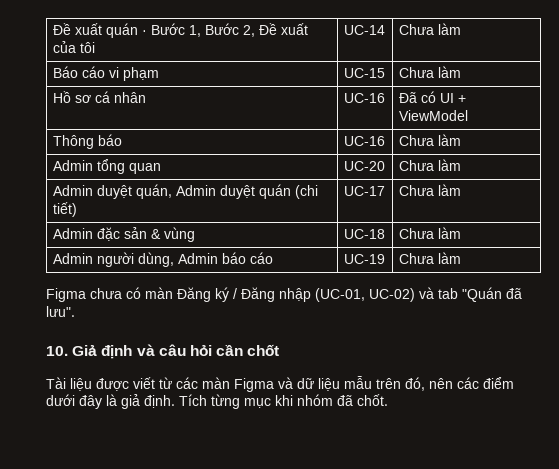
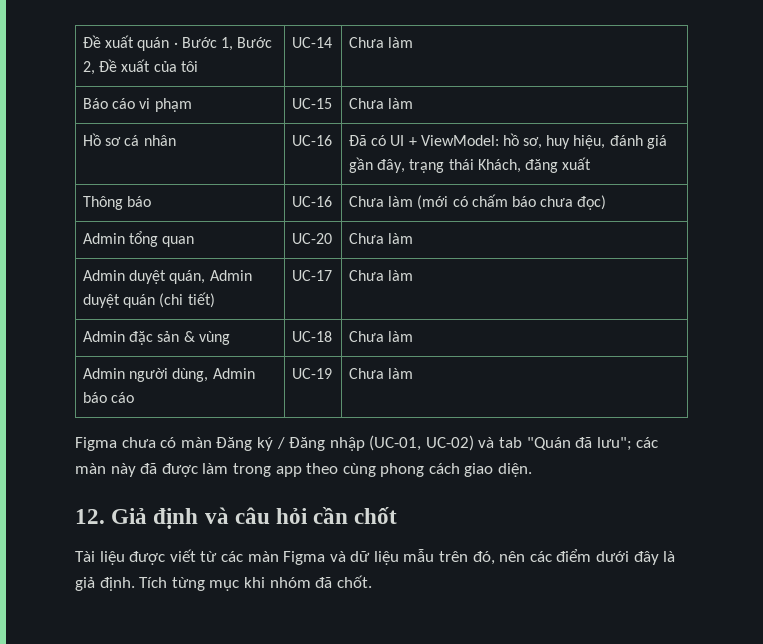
[398,110,468,121] ViewModel -> [420,133,667,149] [348,157,592,173] ViewModel: hồ sơ, huy hiệu, đánh giá gần đây, trạng thái Khách, đăng xuất
(461, 140) none -> [417,194,607,210] (mới có chấm báo chưa đọc)
[46,306,75,317] [46,346,68,356] lưu". // 10. -> [596,437,659,451] [75,463,533,477] [75,509,105,524] lưu"; các màn này đã được làm trong app theo cùng phong cách giao diện. // 12.

